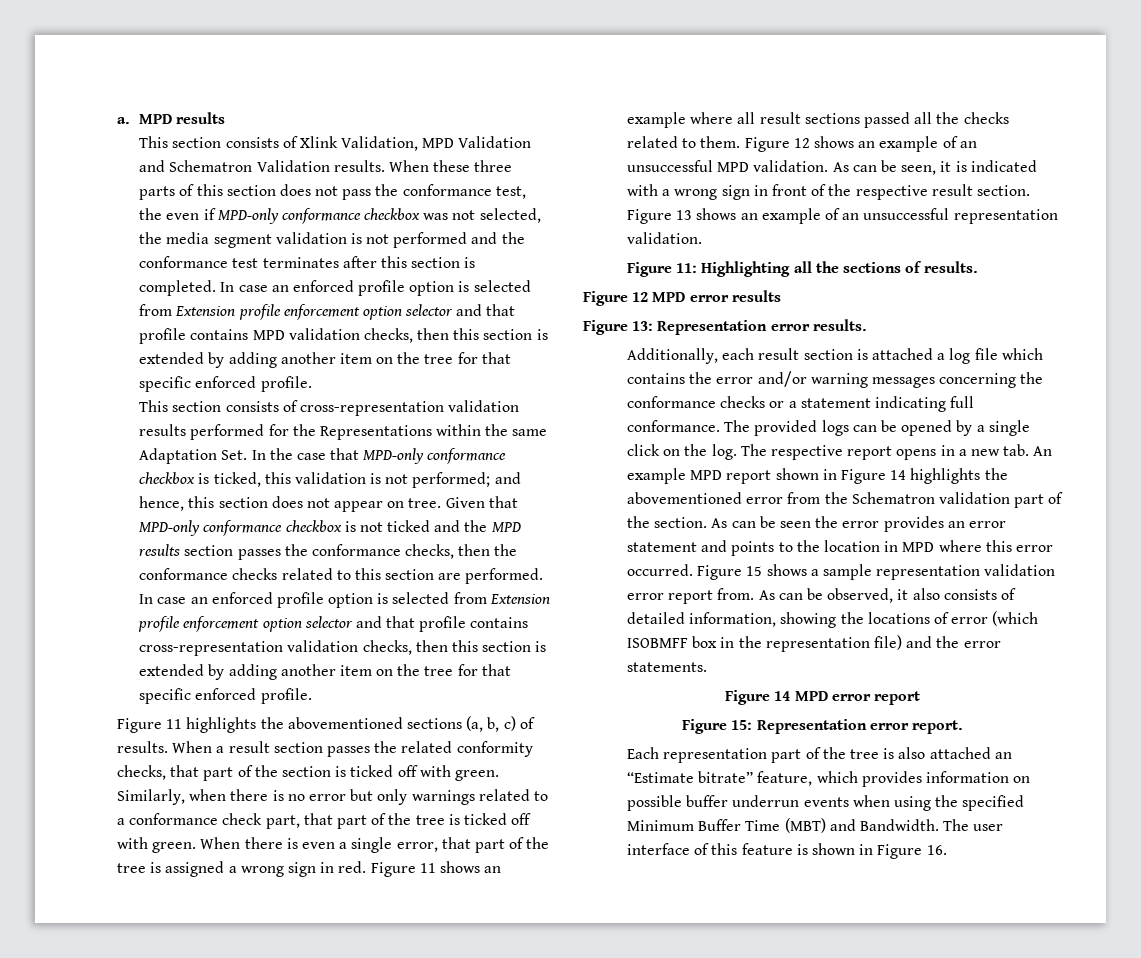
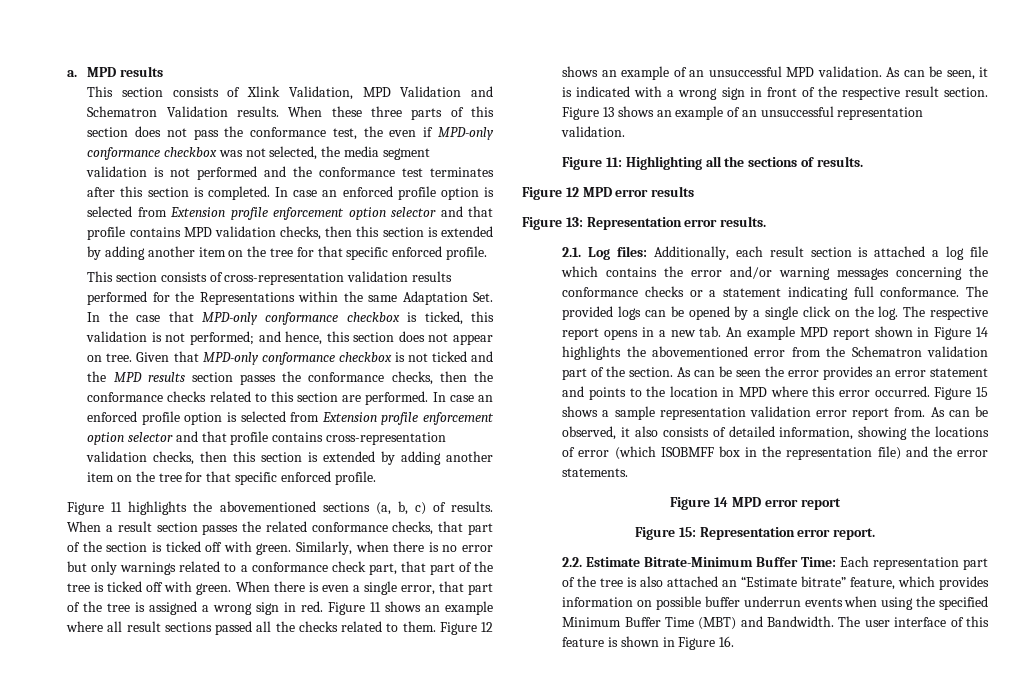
[456,741,533,757] conformity -> [311,522,388,532] conformance
(867, 325) none -> [562,246,647,260] 2.1. Log files:
(963, 727) none -> [562,557,837,567] 2.2. Estimate Bitrate-Minimum Buffer Time:

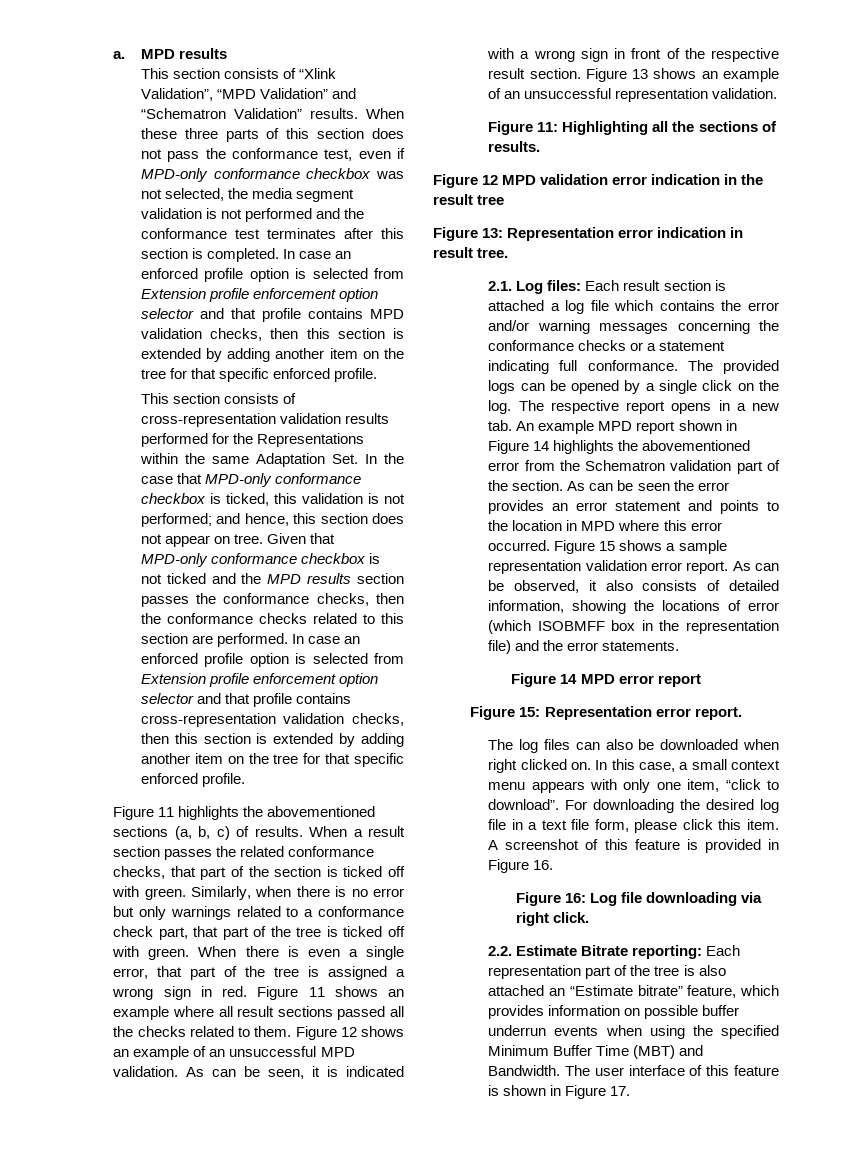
[247,86,494,100] [87,106,228,117] Xlink Validation, MPD Validation and Schematron Validation -> [299,68,337,79] [140,88,357,101] [140,108,302,119] “Xlink Validation”, “MPD Validation” and “Schematron Validation”
[363,126,383,137] the -> (353, 155) none
[615,186,695,197] error results -> [540,174,764,185] [433,194,505,205] validation error indication in the result tree
[720,216,767,227] results. -> [657,227,744,238] [433,247,509,258] indication in result tree.
[653,246,763,260] Additionally, each -> [585,280,620,291] Each
[852,407,926,420] report from. -> [686,561,729,574] report.
(876, 534) none -> [488,739,779,753] [488,759,781,773] [488,779,779,793] [488,799,779,813] [488,819,779,833] [488,839,779,853] [488,859,554,873] [515,892,763,906] [515,912,589,926] // The log files can also be downloaded when right clicked on. In this case, a small context menu appears with only one item, “click to download”. For downloading the desired log file in a text file form, please click this item. A screenshot of this feature is provided in Figure 16. // Figure 16: Log file downloading via right click.
[644,557,837,567] Bitrate-Minimum Buffer Time: -> [581,945,703,959] Bitrate reporting:
[719,636,735,647] 16. -> [610,1086,631,1096] 17.

